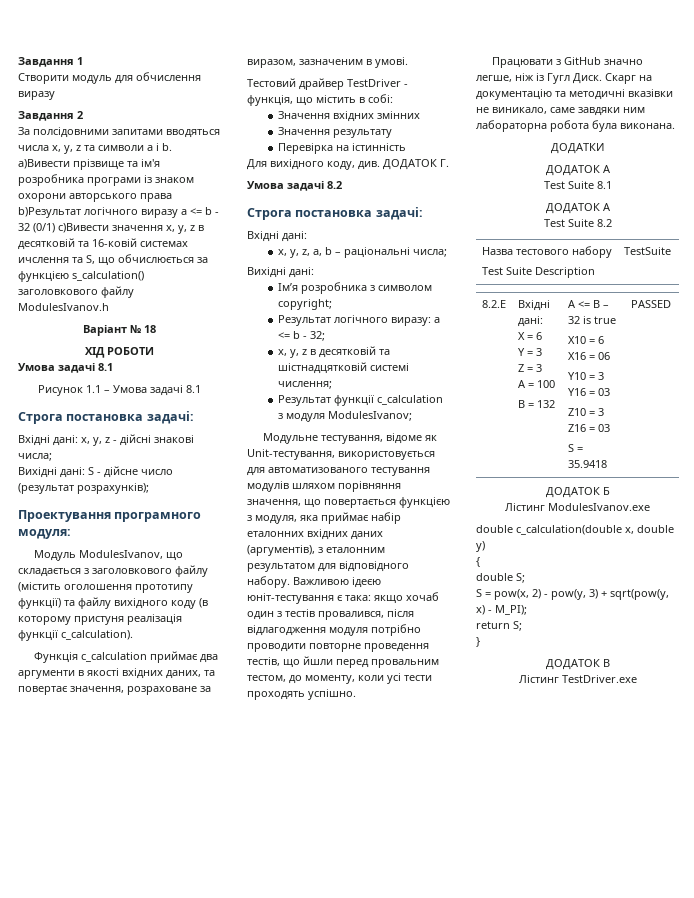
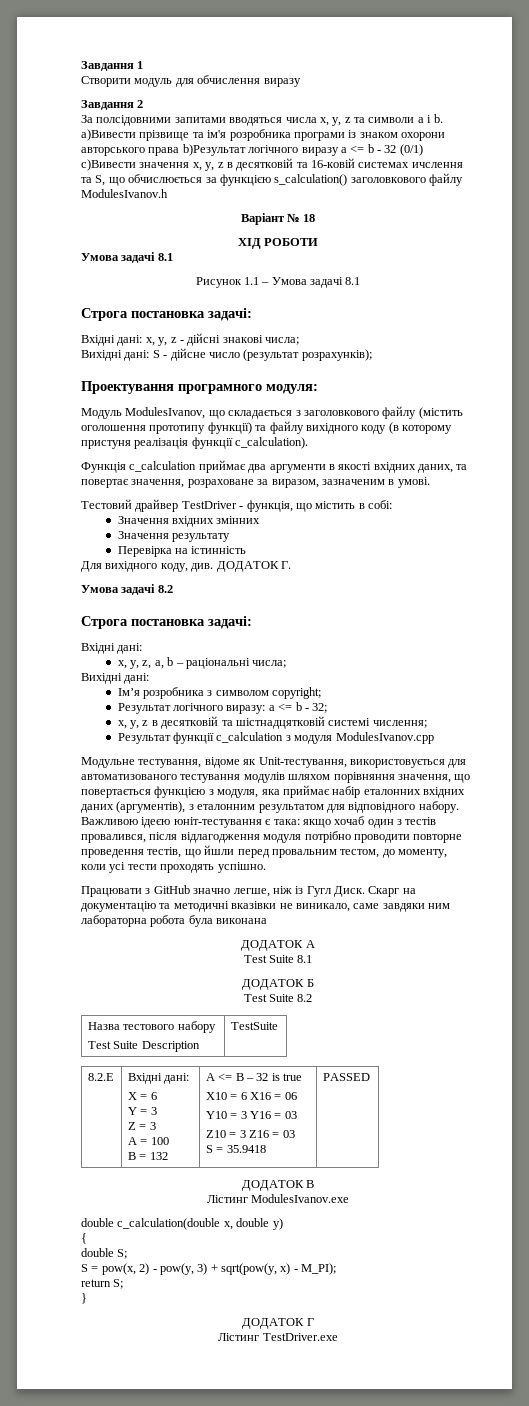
[328,411,413,421] ModulesIvanov; -> [335,732,434,744] ModulesIvanov.cpp
[620,123,675,129] [551,143,604,154] виконана. // ДОДАТКИ -> [216,918,268,924] виконана
[602,203,611,211] A -> [306,979,314,987] Б
[602,487,610,495] Б -> [306,1180,315,1188] В
[602,659,610,667] В -> [306,1318,314,1326] Г

